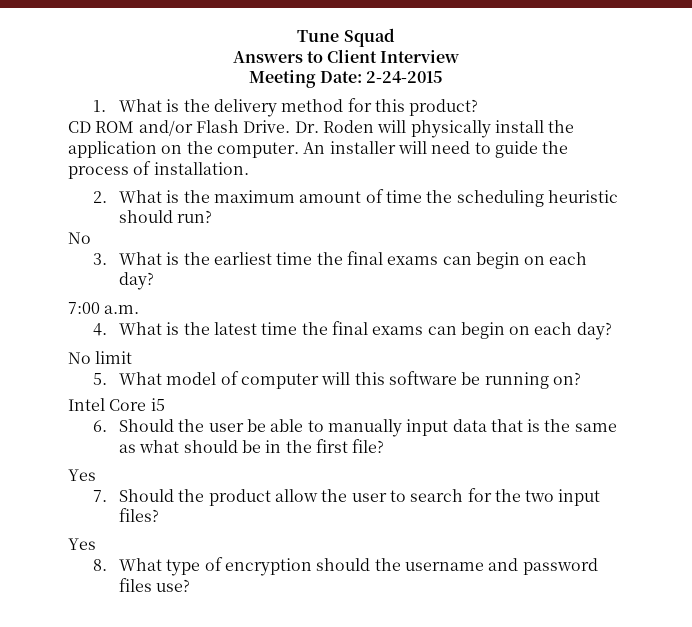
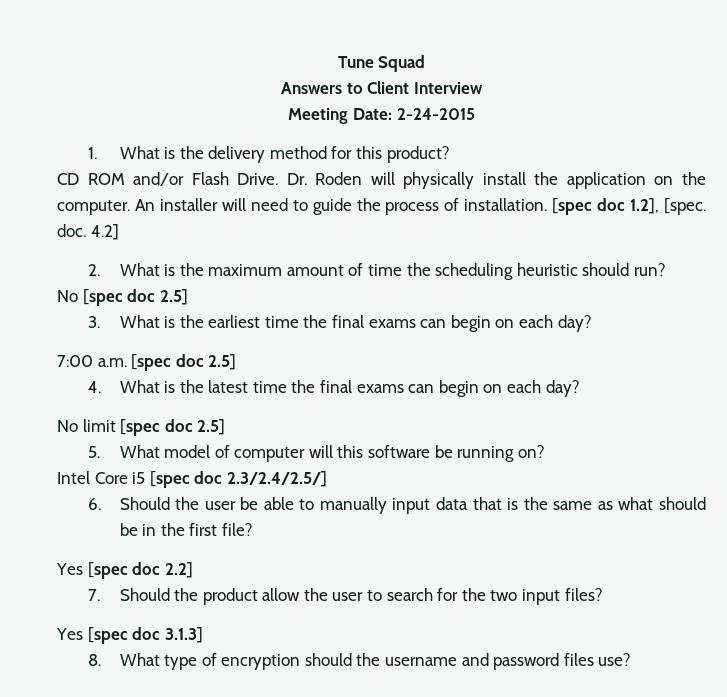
(249, 168) none -> [552,198,707,215] [57,224,119,240] [spec doc 1.2], [spec. doc. 4.2]
(91, 238) none -> [82,289,188,306] [spec doc 2.5]
(140, 309) none -> [131,354,237,371] [spec doc 2.5]
(133, 357) none -> [120,419,226,436] [spec doc 2.5]
(165, 404) none -> [149,471,327,488] [spec doc 2.3/2.4/2.5/]
(96, 475) none -> [87,562,193,579] [spec doc 2.2]
(96, 544) none -> [87,627,203,644] [spec doc 3.1.3]

